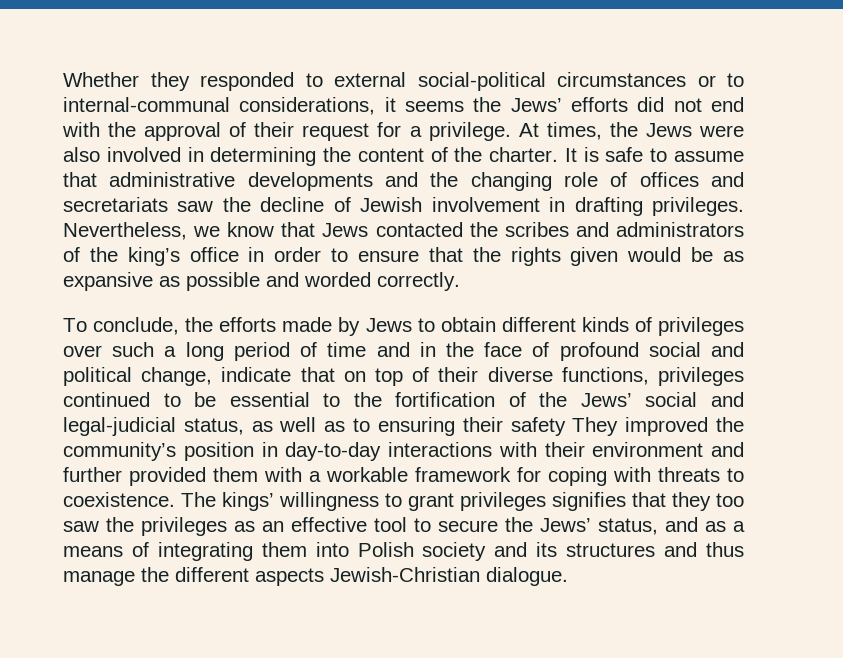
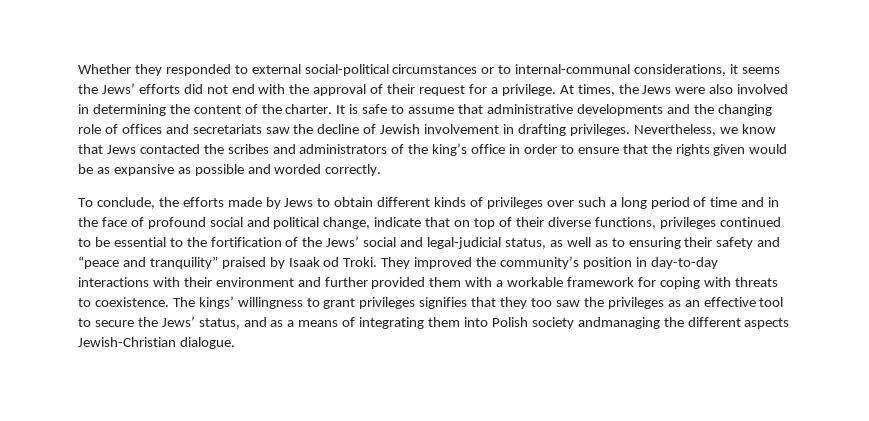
(566, 426) none -> [757,237,781,247] [78,256,378,269] and “peace and tranquility” praised by Isaak od Troki.
[494,542,744,557] [63,571,135,586] and its structures and thus manage -> [577,317,660,329] andmanaging

